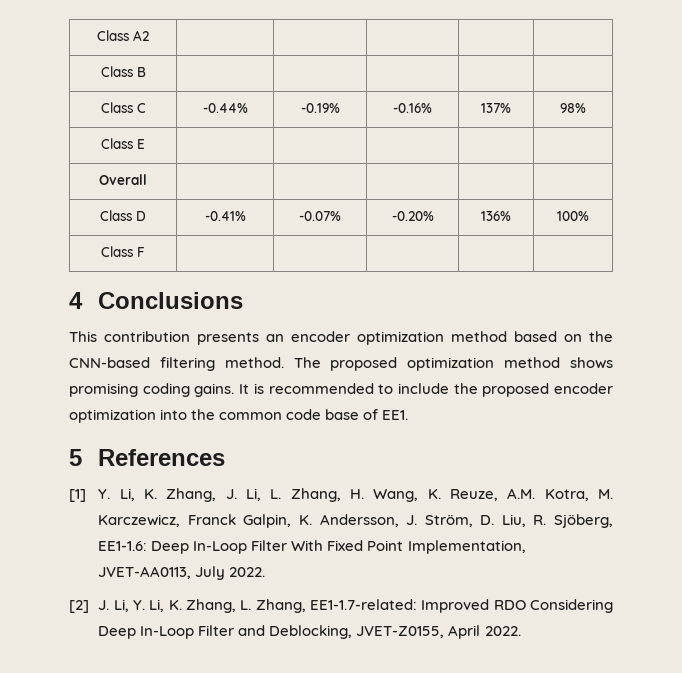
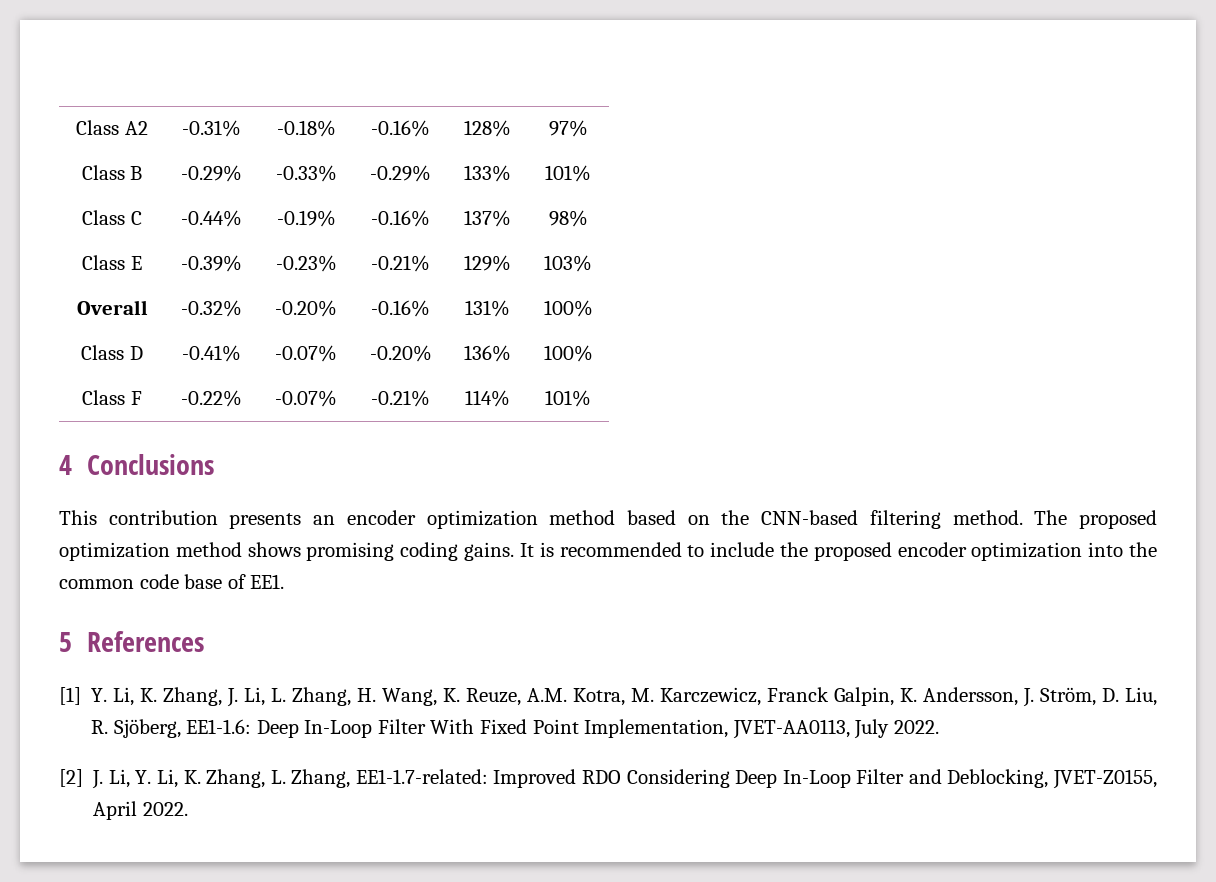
[100,66,146,77] | | | | // Class B | | | | | -> [182,120,241,137] [276,120,336,137] [371,120,431,137] [464,120,512,137] [548,120,588,137] [81,165,143,180] [181,165,242,182] [275,165,337,182] [370,165,432,182] [464,165,512,182] [545,165,591,182] -0.31% | -0.18% | -0.16% | 128% | 97% // Class B | -0.29% | -0.33% | -0.29% | 133% | 101%
[99,174,147,185] | | | | // Overall | | | | | -> [181,255,242,272] [275,255,337,272] [371,255,431,272] [464,255,512,272] [544,255,592,272] [76,300,148,315] [181,300,242,317] [275,300,337,317] [371,300,431,317] [465,300,511,317] [543,300,593,317] -0.39% | -0.23% | -0.21% | 129% | 103% // Overall | -0.32% | -0.20% | -0.16% | 131% | 100%
(145, 252) | | | | -> [181,390,242,407] [275,390,337,407] [371,390,431,407] [465,390,511,407] [545,390,591,407] -0.22% | -0.07% | -0.21% | 114% | 101%

